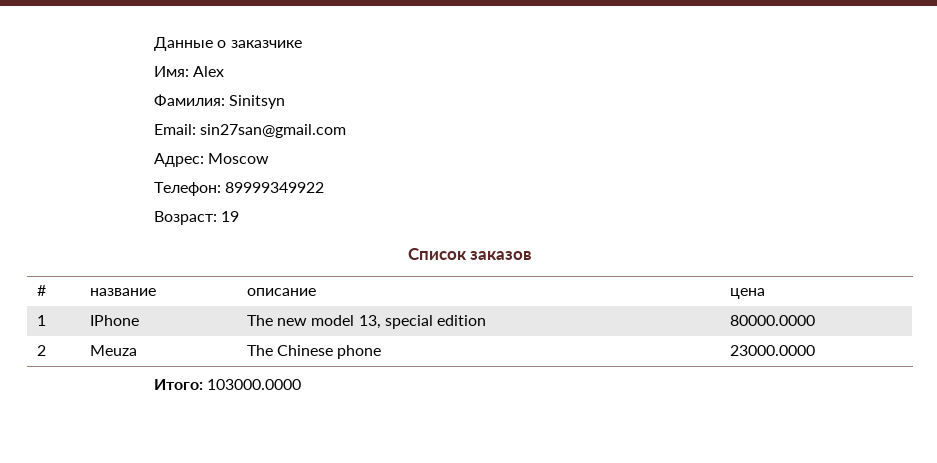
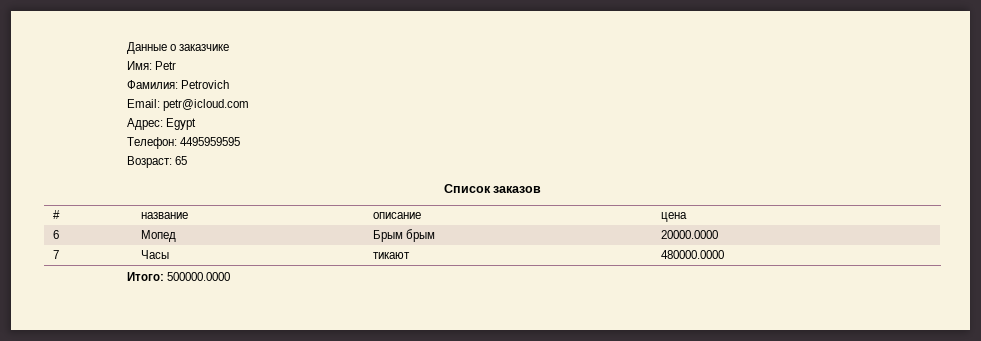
[193,66,225,77] Alex -> [155,61,177,70] Petr
[229,95,286,109] Sinitsyn -> [181,80,230,89] Petrovich
[200,124,347,138] sin27san@gmail.com -> [163,99,250,111] petr@icloud.com
[208,153,270,164] Moscow -> [166,118,197,130] Egypt
[225,182,325,193] 89999349922 -> [180,137,241,146] 4495959595
[221,211,240,222] 19 -> [175,156,188,165] 65
[36,315,46,326] [89,315,139,326] [246,315,487,329] [729,315,815,326] [36,345,46,356] [89,345,137,356] [246,345,382,359] [729,345,815,356] 1 | IPhone | The new model 13, special edition | 80000.0000 // 2 | Meuza | The Chinese phone | 23000.0000 -> [53,230,60,239] [141,230,177,242] [373,229,436,242] [661,230,719,239] [53,250,60,259] [141,250,170,259] [373,252,411,259] [661,250,725,259] 6 | Мопед | Брым брым | 20000.0000 // 7 | Часы | тикают | 480000.0000
[207,379,302,390] 103000.0000 -> [167,272,231,281] 500000.0000

